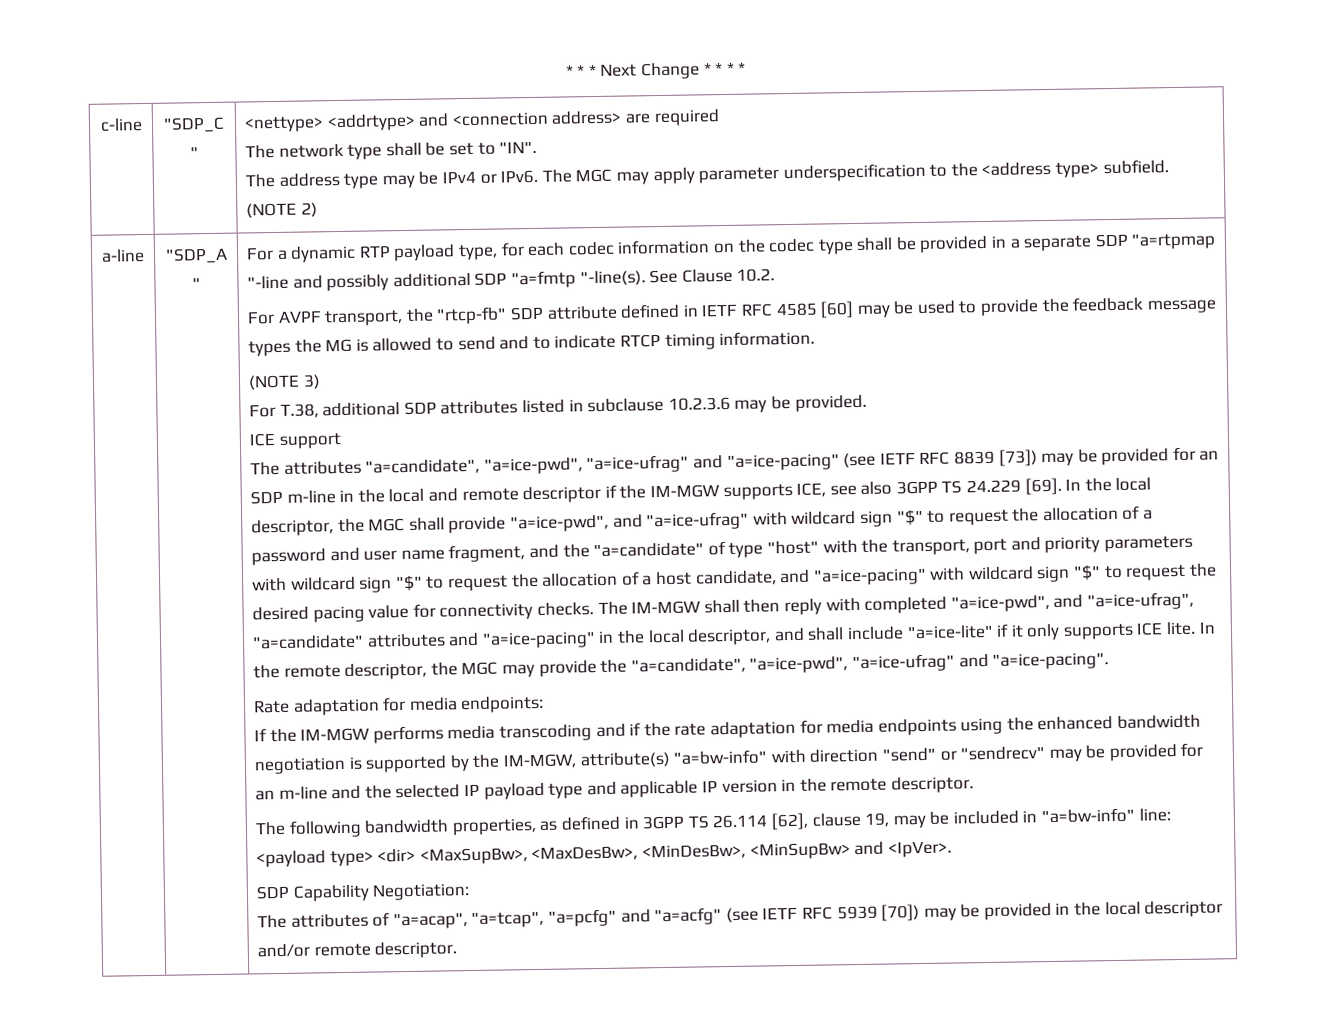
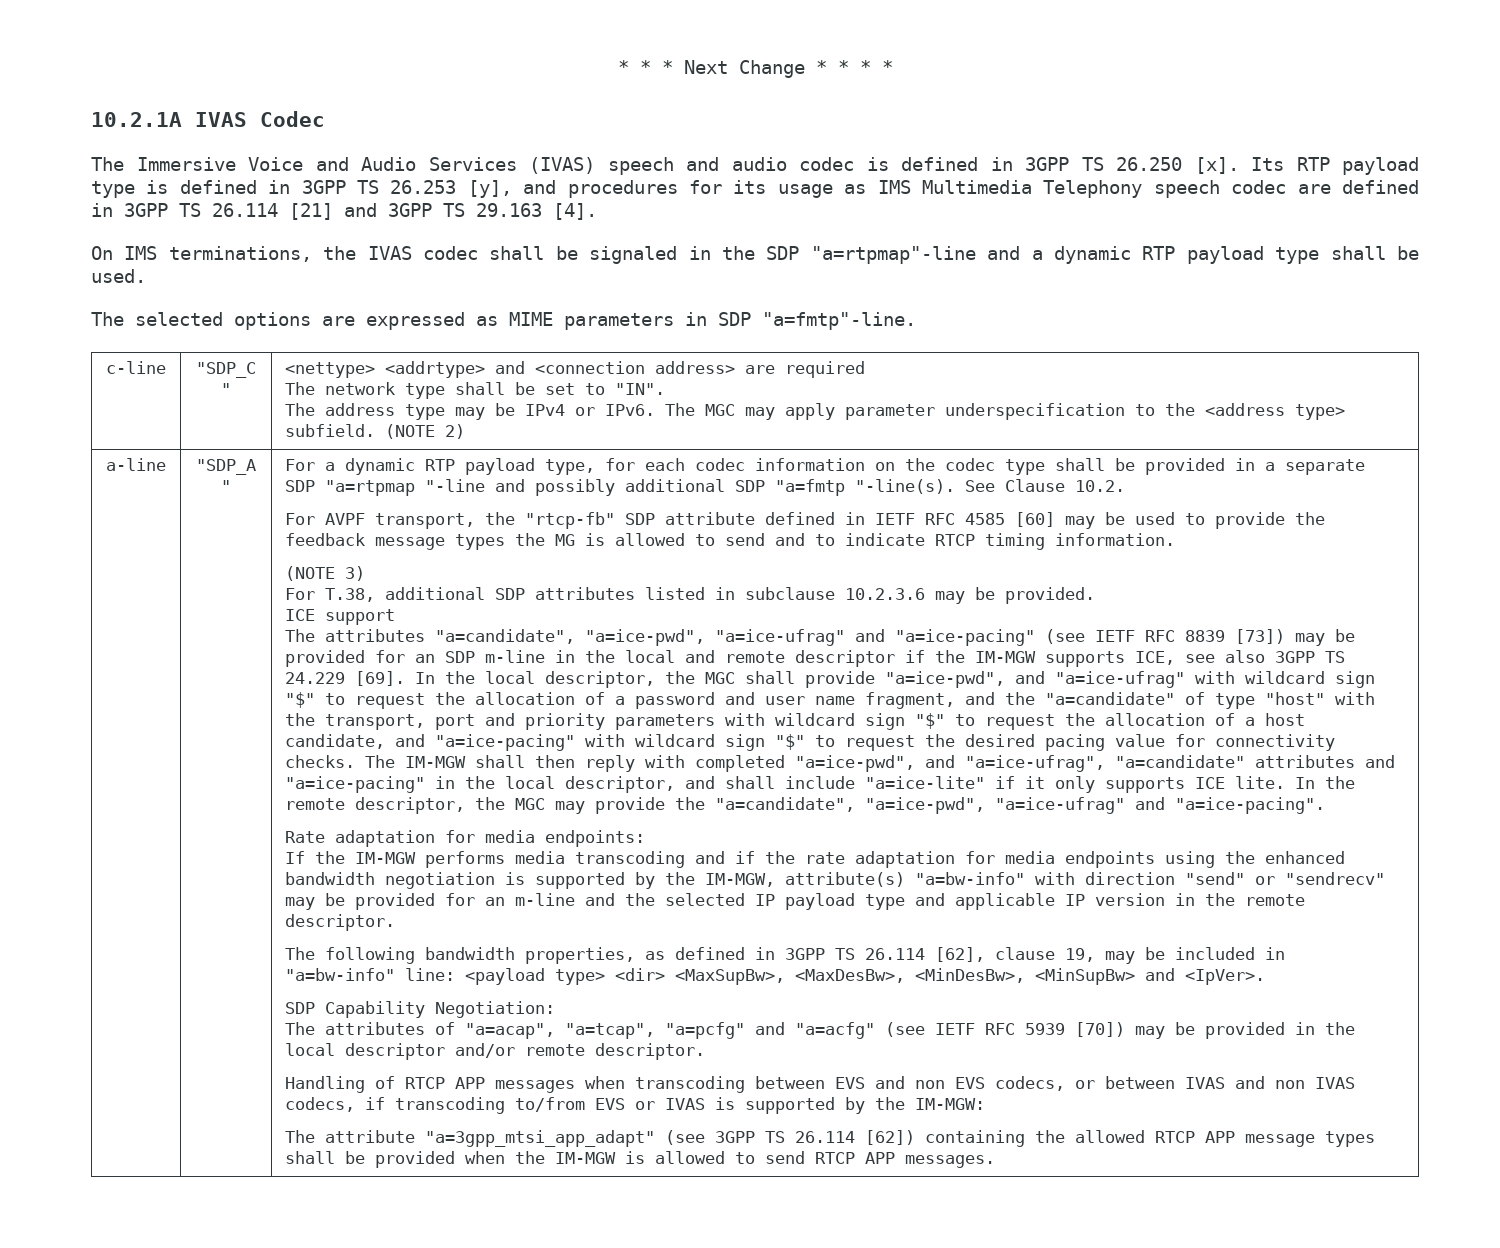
(747, 67) none -> [91,111,325,127] [91,157,1419,175] [91,180,1419,198] [91,203,597,220] [91,246,1420,264] [91,269,146,283] [91,312,916,330] // 10.2.1A IVAS Codec // The Immersive Voice and Audio Services (IVAS) speech and audio codec is defined in 3GPP TS 26.250 [x]. Its RTP payload type is defined in 3GPP TS 26.253 [y], and procedures for its usage as IMS Multimedia Telephony speech codec are defined in 3GPP TS 26.114 [21] and 3GPP TS 29.163 [4]. // On IMS terminations, the IVAS codec shall be signaled in the SDP "a=rtpmap"-line and a dynamic RTP payload type shall be used. // The selected options are expressed as MIME parameters in SDP "a=fmtp"-line.
(458, 950) none -> [285,1076,1356,1093] [285,1097,986,1114] [285,1130,1376,1147] [285,1151,996,1168] // Handling of RTCP APP messages when transcoding between EVS and non EVS codecs, or between IVAS and non IVAS codecs, if transcoding to/from EVS or IVAS is supported by the IM-MGW: // The attribute "a=3gpp_mtsi_app_adapt" (see 3GPP TS 26.114 [62]) containing the allowed RTCP APP message types shall be provided when the IM-MGW is allowed to send RTCP APP messages.

